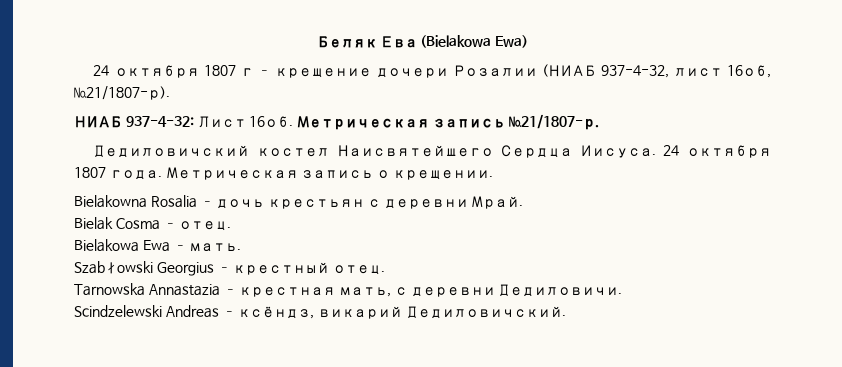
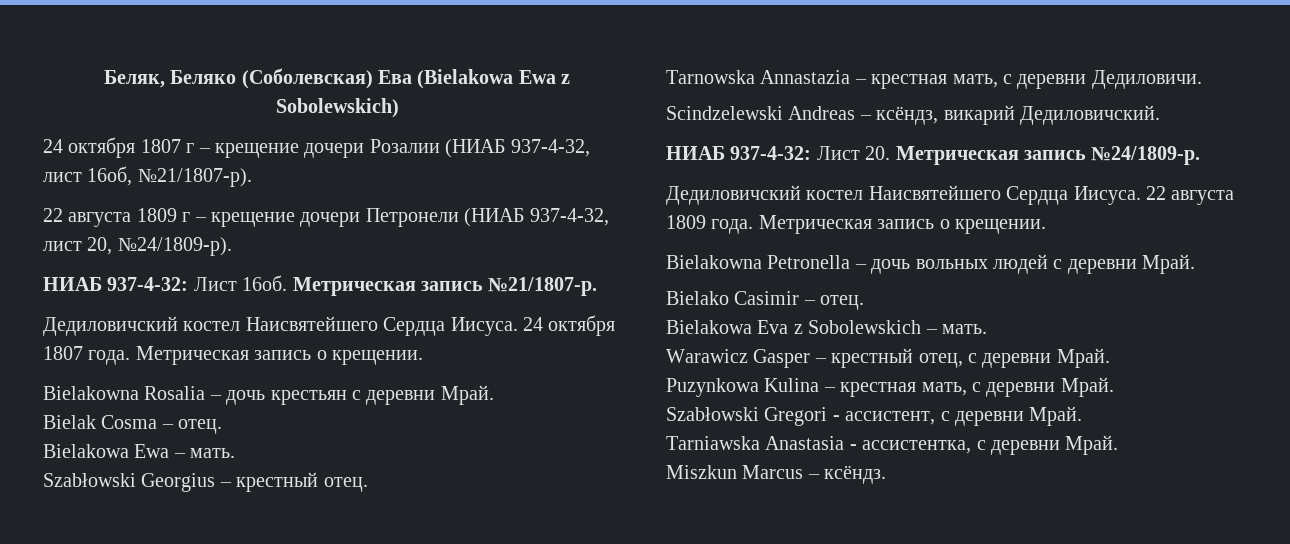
[316,35,529,48] Беляк Ева (Bielakowa Ewa) -> [103,68,571,89] [275,98,399,118] Беляк, Беляко (Соболевская) Ева (Bielakowa Ewa z Sobolewskich)
(170, 93) none -> [43,208,609,227] [43,237,232,256] // 22 августа 1809 г – крещение дочери Петронели (НИАБ 937-4-32, лист 20, №24/1809-р).
(566, 312) none -> [666,146,1201,165] [666,185,1235,205] [666,215,1046,234] [666,254,1196,274] [666,291,865,310] [666,320,987,334] [666,348,1110,368] [666,377,1114,397] [666,406,1083,426] [666,435,1119,455] [666,465,887,484] // НИАБ 937-4-32: Лист 20. Метрическая запись №24/1809-р. // Дедиловичский костел Наисвятейшего Сердца Иисуса. 22 августа 1809 года. Метрическая запись о крещении. // Bielakowna Petronella – дочь вольных людей с деревни Мрай. // Bielako Casimir – отец. // Bielakowa Eva z Sobolewskich – мать. // Warawicz Gasper – крестный отец, с деревни Мрай. // Puzynkowa Kulina – крестная мать, с деревни Мрай. // Szabłowski Gregori - ассистент, с деревни Мрай. // Tarniawska Anastasia - ассистентка, с деревни Мрай. // Miszkun Marcus – ксёндз.

